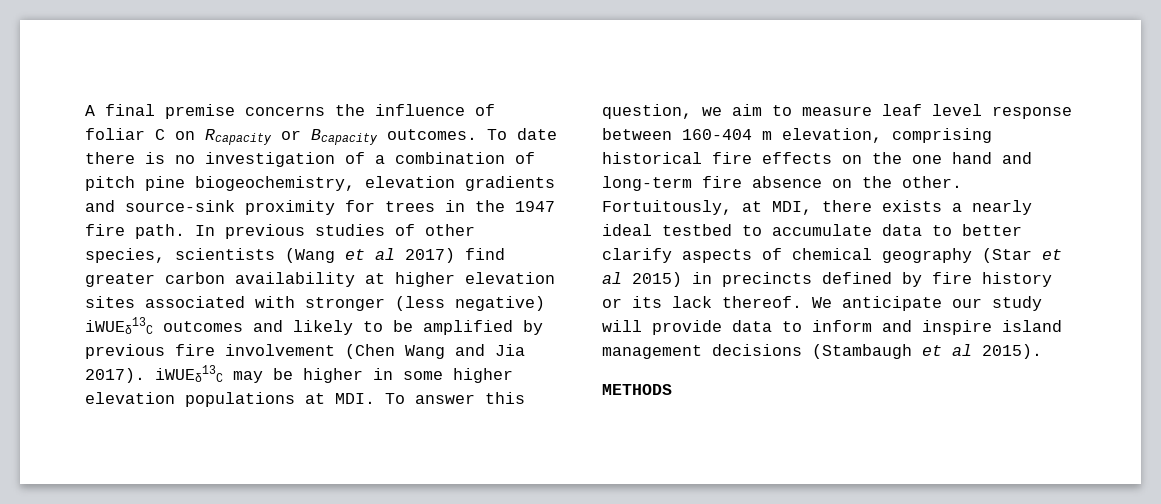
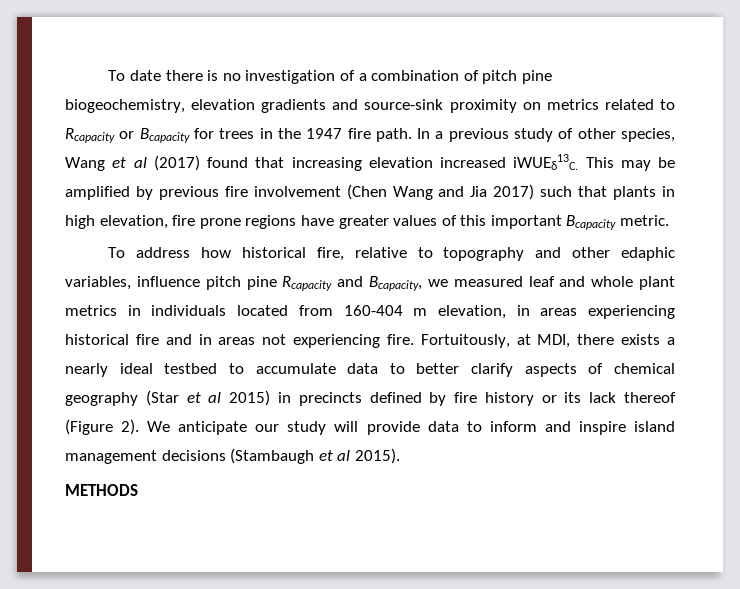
[85,104,495,119] [85,128,477,145] A final premise concerns the influence of foliar C on Rcapacity or Bcapacity outcomes. -> (108, 75) none
(335, 207) none -> [522,99,675,110] [65,128,190,143] on metrics related to Rcapacity or Bcapacity
[225,224,475,239] [85,248,505,263] [85,272,555,287] [85,296,545,311] [85,317,383,335] previous studies of other species, scientists (Wang et al 2017) find greater carbon availability at higher elevation sites associated with stronger (less negative) iWUEδ13C outcomes and likely to -> [435,128,675,142] [65,154,651,171] a previous study of other species, Wang et al (2017) found that increasing elevation increased iWUEδ13C. This may
[85,365,513,383] [85,392,525,407] [602,104,1072,119] [602,128,992,143] [602,152,1032,164] [602,176,962,191] 2017). iWUEδ13C may be higher in some higher elevation populations at MDI. To answer this question, we aim to measure leaf level response between 160-404 m elevation, comprising historical fire effects on the one hand and long-term fire absence on the other. -> [493,184,675,200] [65,215,670,230] [108,247,676,261] [65,276,675,291] [65,305,675,319] [65,334,414,348] 2017) such that plants in high elevation, fire prone regions have greater values of this important Bcapacity metric. // To address how historical fire, relative to topography and other edaphic variables, influence pitch pine Rcapacity and Bcapacity, we measured leaf and whole plant metrics in individuals located from 160-404 m elevation, in areas experiencing historical fire and in areas not experiencing fire.
[722,296,802,308] thereof. -> [624,392,676,403] [65,419,140,435] thereof (Figure 2).

